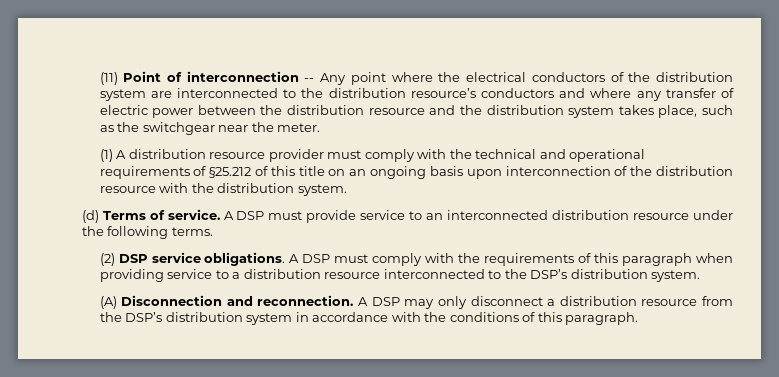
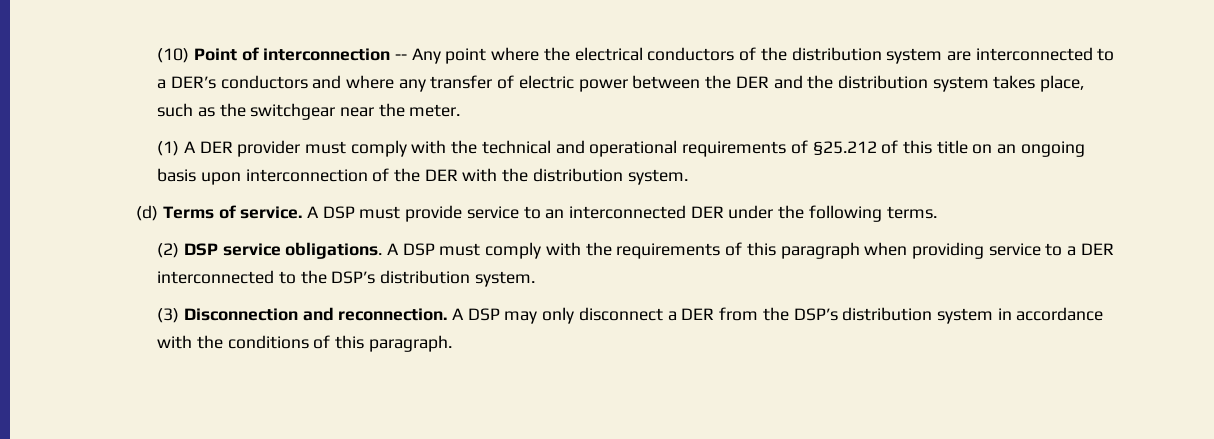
[99,72,118,85] (11) -> [157,48,190,63] (10)
[301,88,476,98] the distribution resource’s -> [157,76,216,89] a DER’s
[287,105,425,115] distribution resource -> [735,76,769,88] DER
[128,149,266,159] distribution resource -> [199,141,233,153] DER
[655,166,733,176] [99,186,156,193] distribution resource -> [424,169,458,181] DER
[552,210,690,220] distribution resource -> [690,206,724,218] DER
[243,269,381,279] distribution resource -> [1080,243,1114,255] DER
[99,296,117,309] (A) -> [157,308,180,323] (3)
[559,296,698,306] distribution resource -> [681,308,715,320] DER

